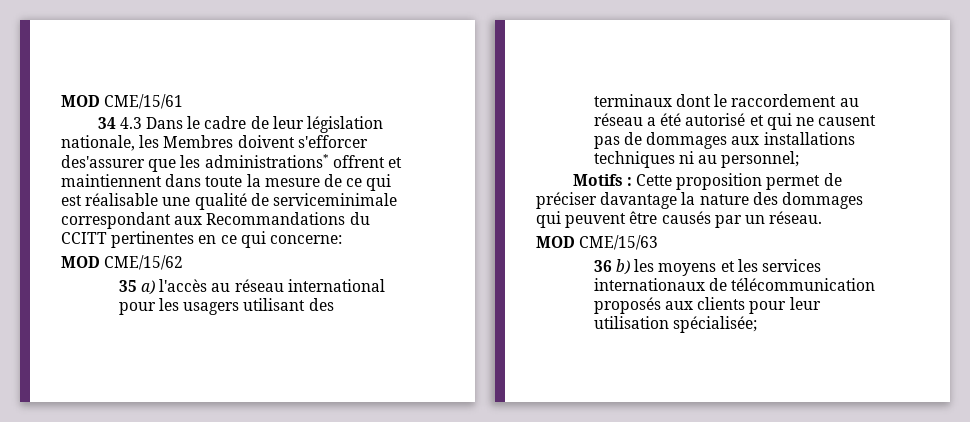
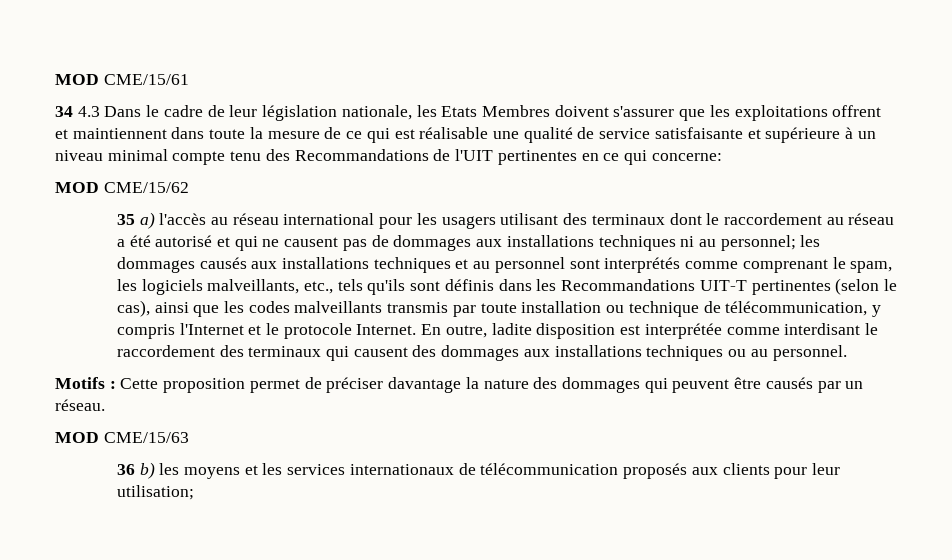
(160, 141) none -> [441,106,478,117] Etats
[297,135,368,148] [61,154,329,172] s'efforcer des'assurer que les administrations* -> [613,105,828,121] s'assurer que les exploitations
[272,193,397,206] [61,212,370,229] [61,232,107,244] serviceminimale correspondant aux Recommandations du CCITT -> [599,127,876,143] [55,149,494,165] service satisfaisante et supérieure à un niveau minimal compte tenu des Recommandations de l'UIT
(800, 159) none -> [800,235,821,247] [116,257,893,273] [116,278,897,295] [116,300,881,317] [116,323,878,339] [116,345,847,361] les dommages causés aux installations techniques et au personnel sont interprétés comme comprenant le spam, les logiciels malveillants, etc., tels qu'ils sont définis dans les Recommandations UIT-T pertinentes (selon le cas), ainsi que les codes malveillants transmis par toute installation ou technique de télécommunication, y compris l'Internet et le protocole Internet. En outre, ladite disposition est interprétée comme interdisant le raccordement des terminaux qui causent des dommages aux installations techniques ou au personnel.
[593,316,758,333] utilisation spécialisée; -> [116,485,194,500] utilisation;

